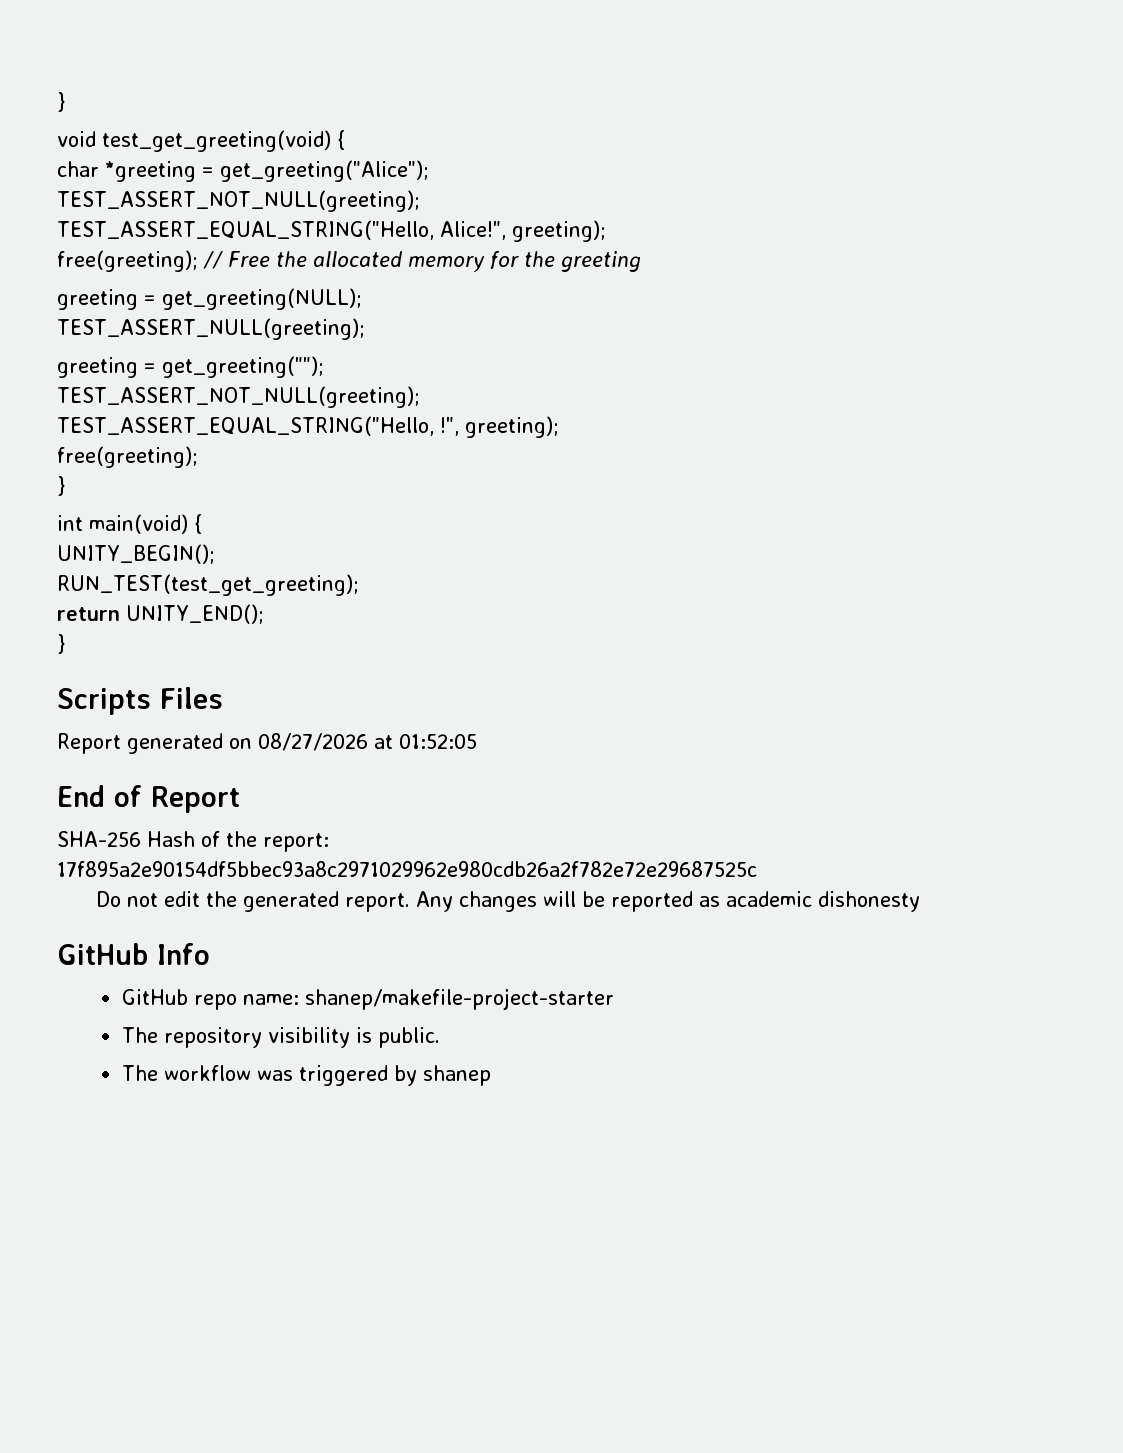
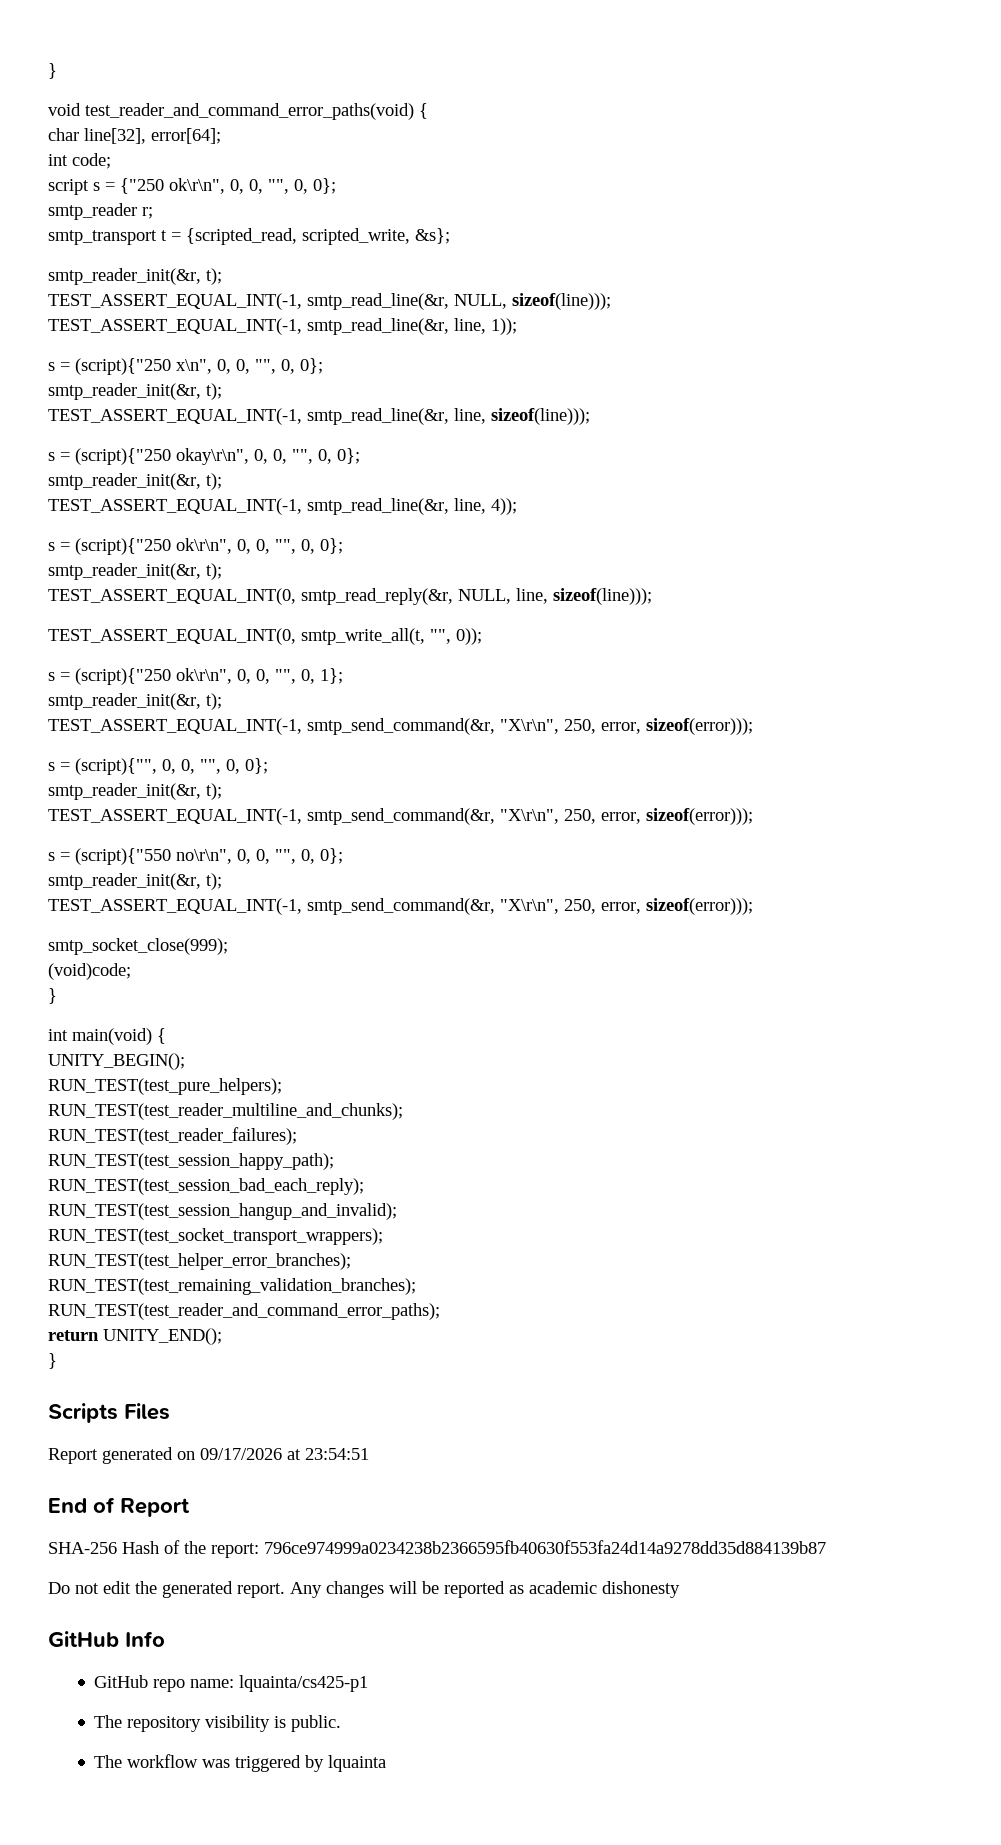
[102,130,331,152] test_get_greeting(void) -> [85,103,414,120] test_reader_and_command_error_paths(void)
[105,160,429,182] [57,190,420,212] [57,220,606,242] [57,250,641,272] [57,288,362,310] [57,318,365,340] [57,356,324,378] [57,386,420,408] [57,416,559,438] [57,446,198,468] *greeting = get_greeting("Alice"); // TEST_ASSERT_NOT_NULL(greeting); // TEST_ASSERT_EQUAL_STRING("Hello, Alice!", greeting); // free(greeting); // Free the allocated memory for the greeting // greeting = get_greeting(NULL); // TEST_ASSERT_NULL(greeting); // greeting = get_greeting(""); // TEST_ASSERT_NOT_NULL(greeting); // TEST_ASSERT_EQUAL_STRING("Hello, !", greeting); // free(greeting); -> [84,128,221,144] [48,153,111,169] [48,178,336,195] [48,203,153,220] [48,228,450,245] [48,268,222,285] [48,293,611,310] [48,318,517,335] [48,358,323,375] [48,383,222,400] [48,408,590,425] [48,448,360,465] [48,473,222,490] [48,498,517,515] [48,538,343,555] [48,563,222,580] [48,588,652,605] [48,628,482,645] [48,668,343,685] [48,693,222,710] [48,718,753,735] [48,758,268,775] [48,783,222,800] [48,808,753,825] [48,848,343,865] [48,873,222,890] [48,898,753,915] [48,938,228,955] [48,963,131,980] line[32], error[64]; // int code; // script s = {"250 ok\r\n", 0, 0, "", 0, 0}; // smtp_reader r; // smtp_transport t = {scripted_read, scripted_write, &s}; // smtp_reader_init(&r, t); // TEST_ASSERT_EQUAL_INT(-1, smtp_read_line(&r, NULL, sizeof(line))); // TEST_ASSERT_EQUAL_INT(-1, smtp_read_line(&r, line, 1)); // s = (script){"250 x\n", 0, 0, "", 0, 0}; // smtp_reader_init(&r, t); // TEST_ASSERT_EQUAL_INT(-1, smtp_read_line(&r, line, sizeof(line))); // s = (script){"250 okay\r\n", 0, 0, "", 0, 0}; // smtp_reader_init(&r, t); // TEST_ASSERT_EQUAL_INT(-1, smtp_read_line(&r, line, 4)); // s = (script){"250 ok\r\n", 0, 0, "", 0, 0}; // smtp_reader_init(&r, t); // TEST_ASSERT_EQUAL_INT(0, smtp_read_reply(&r, NULL, line, sizeof(line))); // TEST_ASSERT_EQUAL_INT(0, smtp_write_all(t, "", 0)); // s = (script){"250 ok\r\n", 0, 0, "", 0, 1}; // smtp_reader_init(&r, t); // TEST_ASSERT_EQUAL_INT(-1, smtp_send_command(&r, "X\r\n", 250, error, sizeof(error))); // s = (script){"", 0, 0, "", 0, 0}; // smtp_reader_init(&r, t); // TEST_ASSERT_EQUAL_INT(-1, smtp_send_command(&r, "X\r\n", 250, error, sizeof(error))); // s = (script){"550 no\r\n", 0, 0, "", 0, 0}; // smtp_reader_init(&r, t); // TEST_ASSERT_EQUAL_INT(-1, smtp_send_command(&r, "X\r\n", 250, error, sizeof(error))); // smtp_socket_close(999); // (void)code;
[57,574,359,596] RUN_TEST(test_get_greeting); -> [48,1078,282,1095] [48,1103,403,1120] [48,1127,297,1145] [48,1153,334,1170] [48,1178,364,1195] [48,1203,397,1220] [48,1228,383,1245] [48,1253,351,1270] [48,1278,416,1295] [48,1303,440,1320] RUN_TEST(test_pure_helpers); // RUN_TEST(test_reader_multiline_and_chunks); // RUN_TEST(test_reader_failures); // RUN_TEST(test_session_happy_path); // RUN_TEST(test_session_bad_each_reply); // RUN_TEST(test_session_hangup_and_invalid); // RUN_TEST(test_socket_transport_wrappers); // RUN_TEST(test_helper_error_branches); // RUN_TEST(test_remaining_validation_branches); // RUN_TEST(test_reader_and_command_error_paths);
[258,733,477,751] 08/27/2026 at 01:52:05 -> [200,1448,369,1460] 09/17/2026 at 23:54:51
[57,861,757,877] 17f895a2e90154df5bbec93a8c2971029962e980cdb26a2f782e72e29687525c -> [264,1540,826,1554] 796ce974999a0234238b2366595fb40630f553fa24d14a9278dd35d884139b87
[304,988,614,1010] shanep/makefile-project-starter -> [239,1675,369,1692] lquainta/cs425-p1
[422,1065,491,1086] shanep -> [328,1755,387,1772] lquainta

